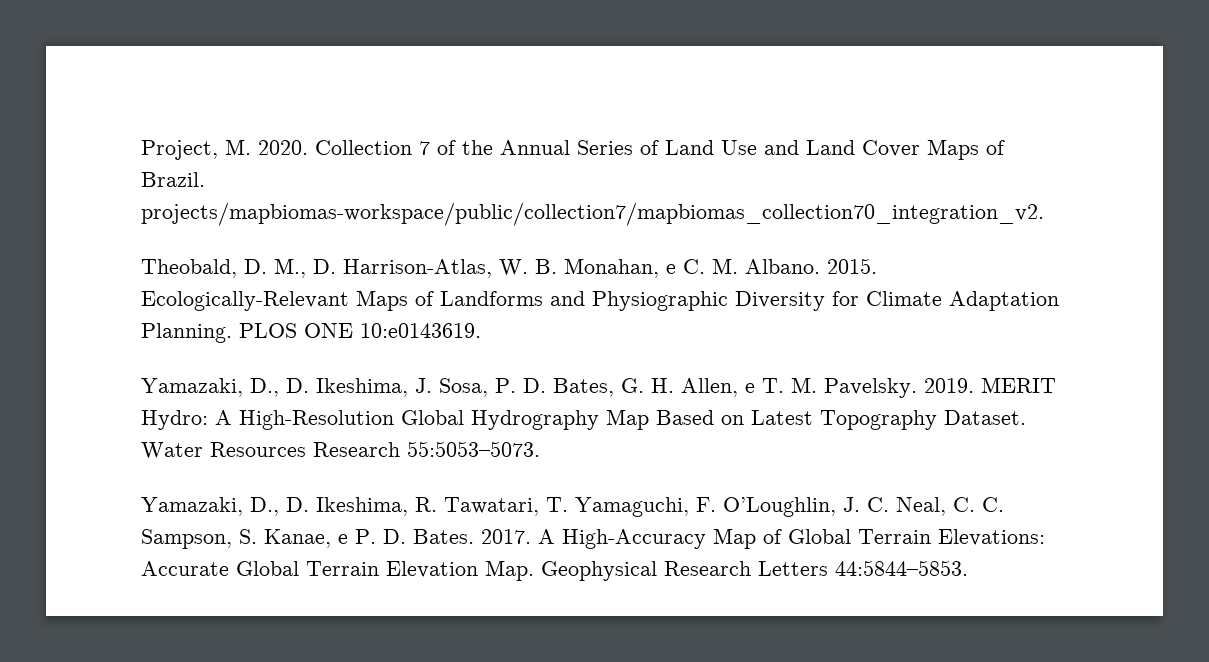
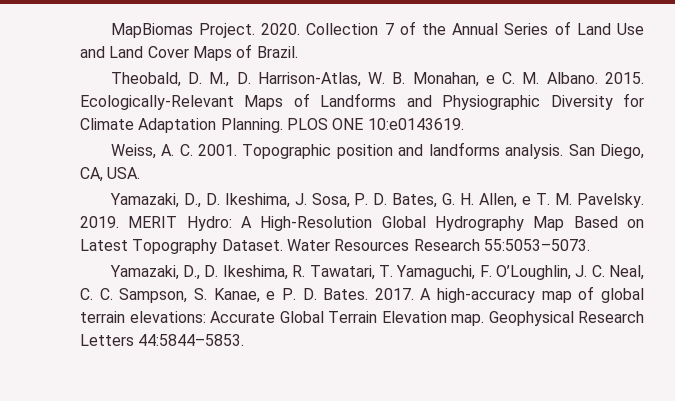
[141,139,251,160] Project, M. -> [110,23,255,38] MapBiomas Project.
[141,202,1044,226] projects/mapbiomas-workspace/public/collection7/mapbiomas_collection70_integration_v2. -> (298, 52) none
(481, 330) none -> [110,142,644,159] [80,167,141,182] // Weiss, A. C. 2001. Topographic position and landforms analysis. San Diego, CA, USA.
[562,528,1045,549] High-Accuracy Map of Global Terrain Elevations: -> [437,286,644,303] [80,311,206,323] high-accuracy map of global terrain elevations:
[485,560,534,581] Map. -> [451,314,484,326] map.

